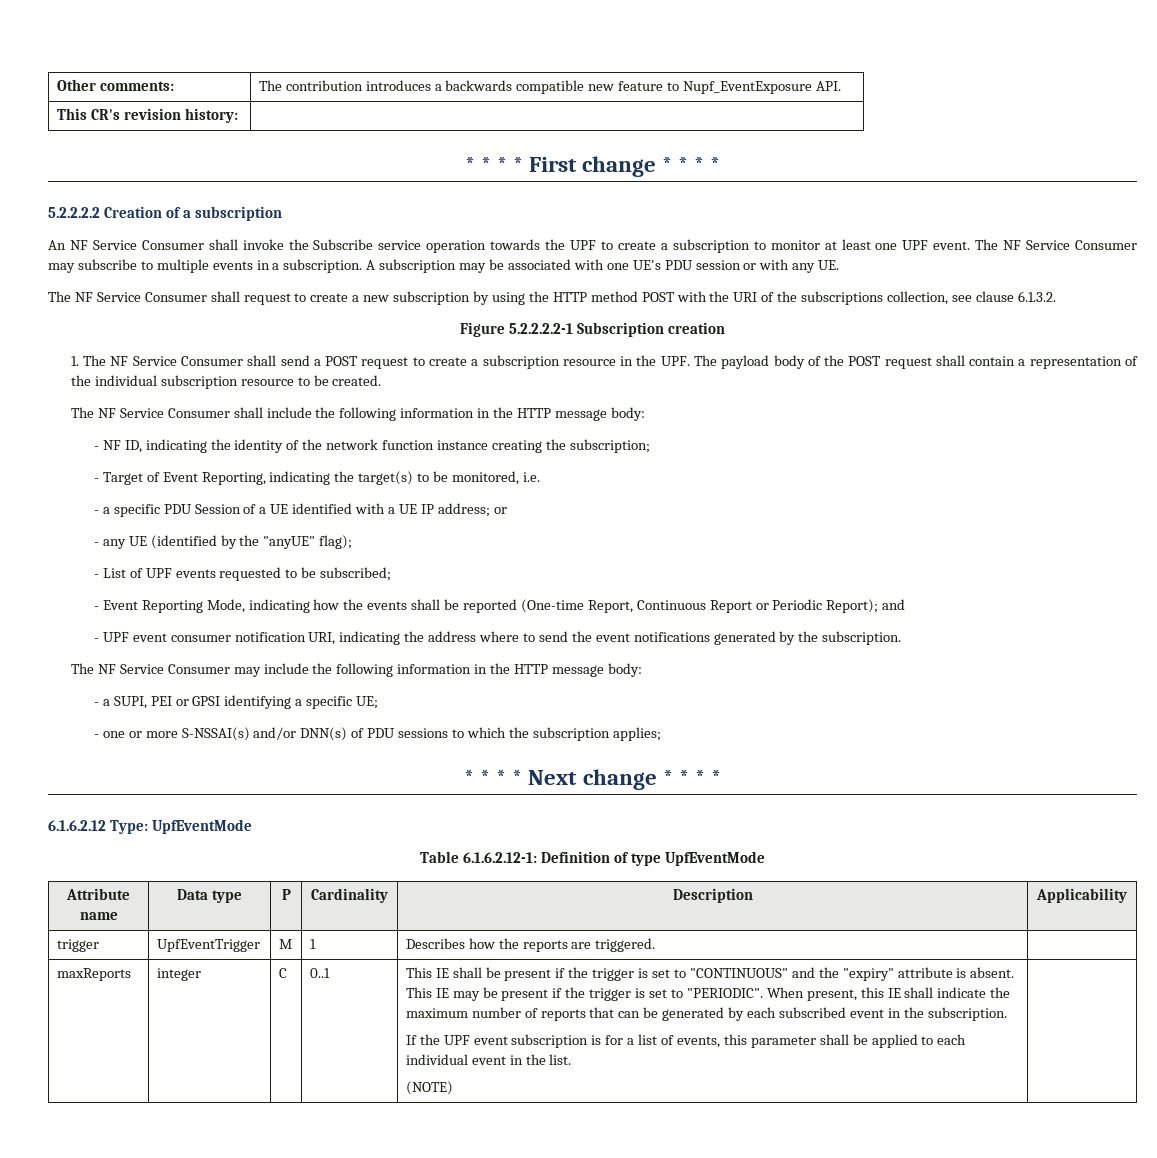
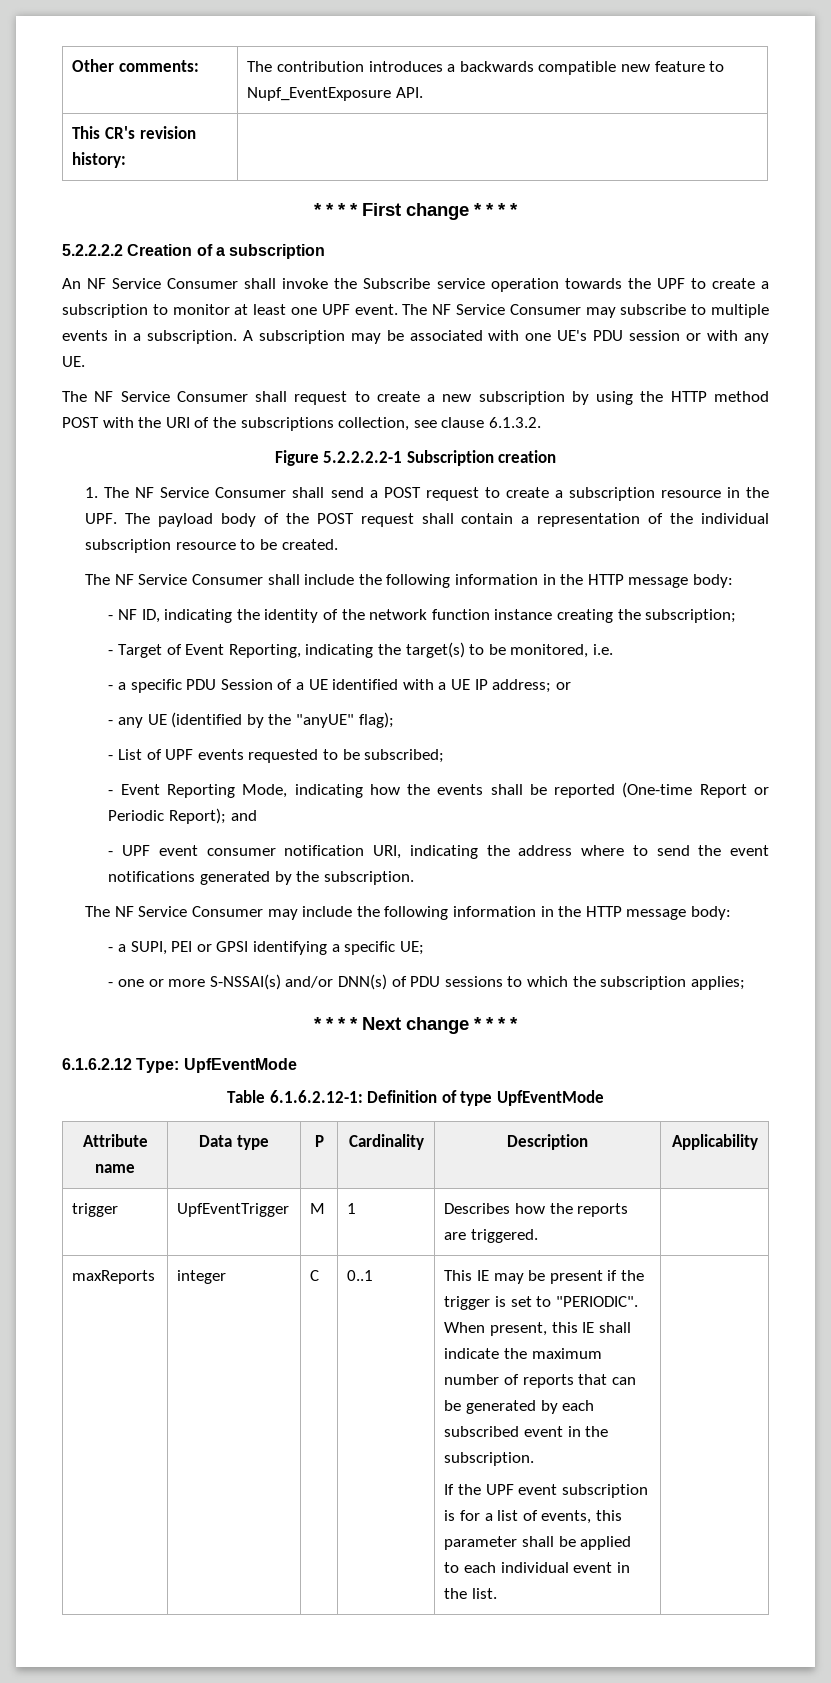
[587,600,706,613] Report, Continuous -> (693, 790) none
[452,967,1015,981] [405,987,449,998] shall be present if the trigger is set to "CONTINUOUS" and the "expiry" attribute is absent. This IE -> (489, 1275) none
[405,1081,453,1095] // (NOTE) -> (497, 1593) none

